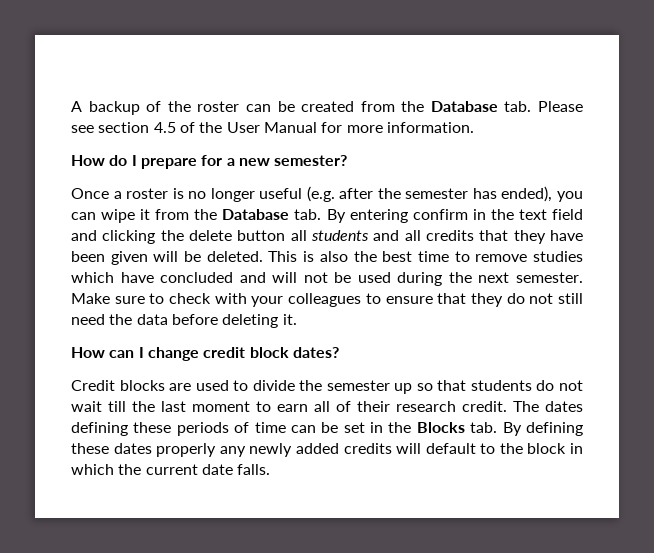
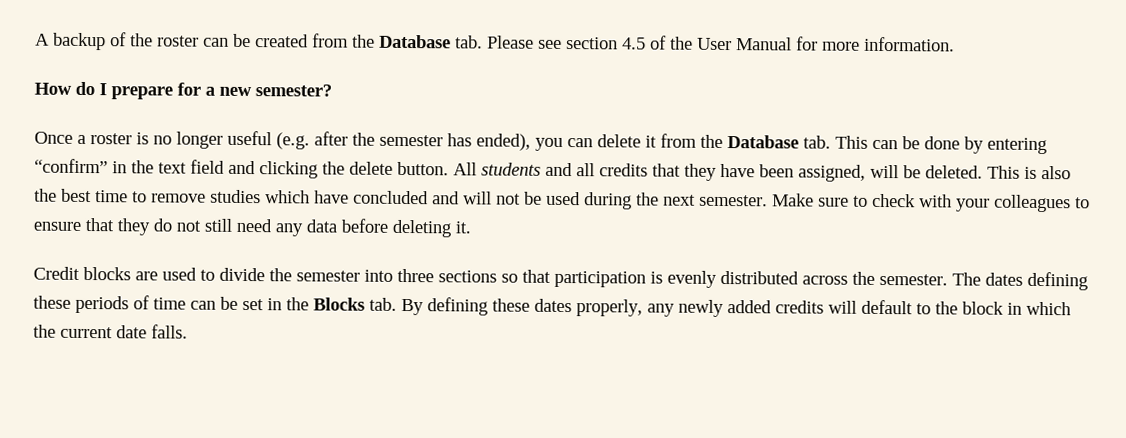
[101,209,136,223] wipe -> [597,134,641,148] delete
[326,209,468,223] By entering confirm -> [835,135,1047,155] [34,158,108,174] This can be done by entering “confirm”
[237,230,307,241] button all -> [397,161,477,176] button. All
[110,251,148,265] given -> [798,164,866,182] assigned,
[109,314,133,325] the -> [275,223,303,237] any
[71,347,339,361] // How can I change credit block dates? -> (471, 227) none
[394,380,584,394] [71,401,507,412] up so that students do not wait till the last moment to earn all of their research credit. -> [364,268,948,288] into three sections so that participation is evenly distributed across the semester.
[156,443,217,457] properly -> [576,299,643,317] properly,

